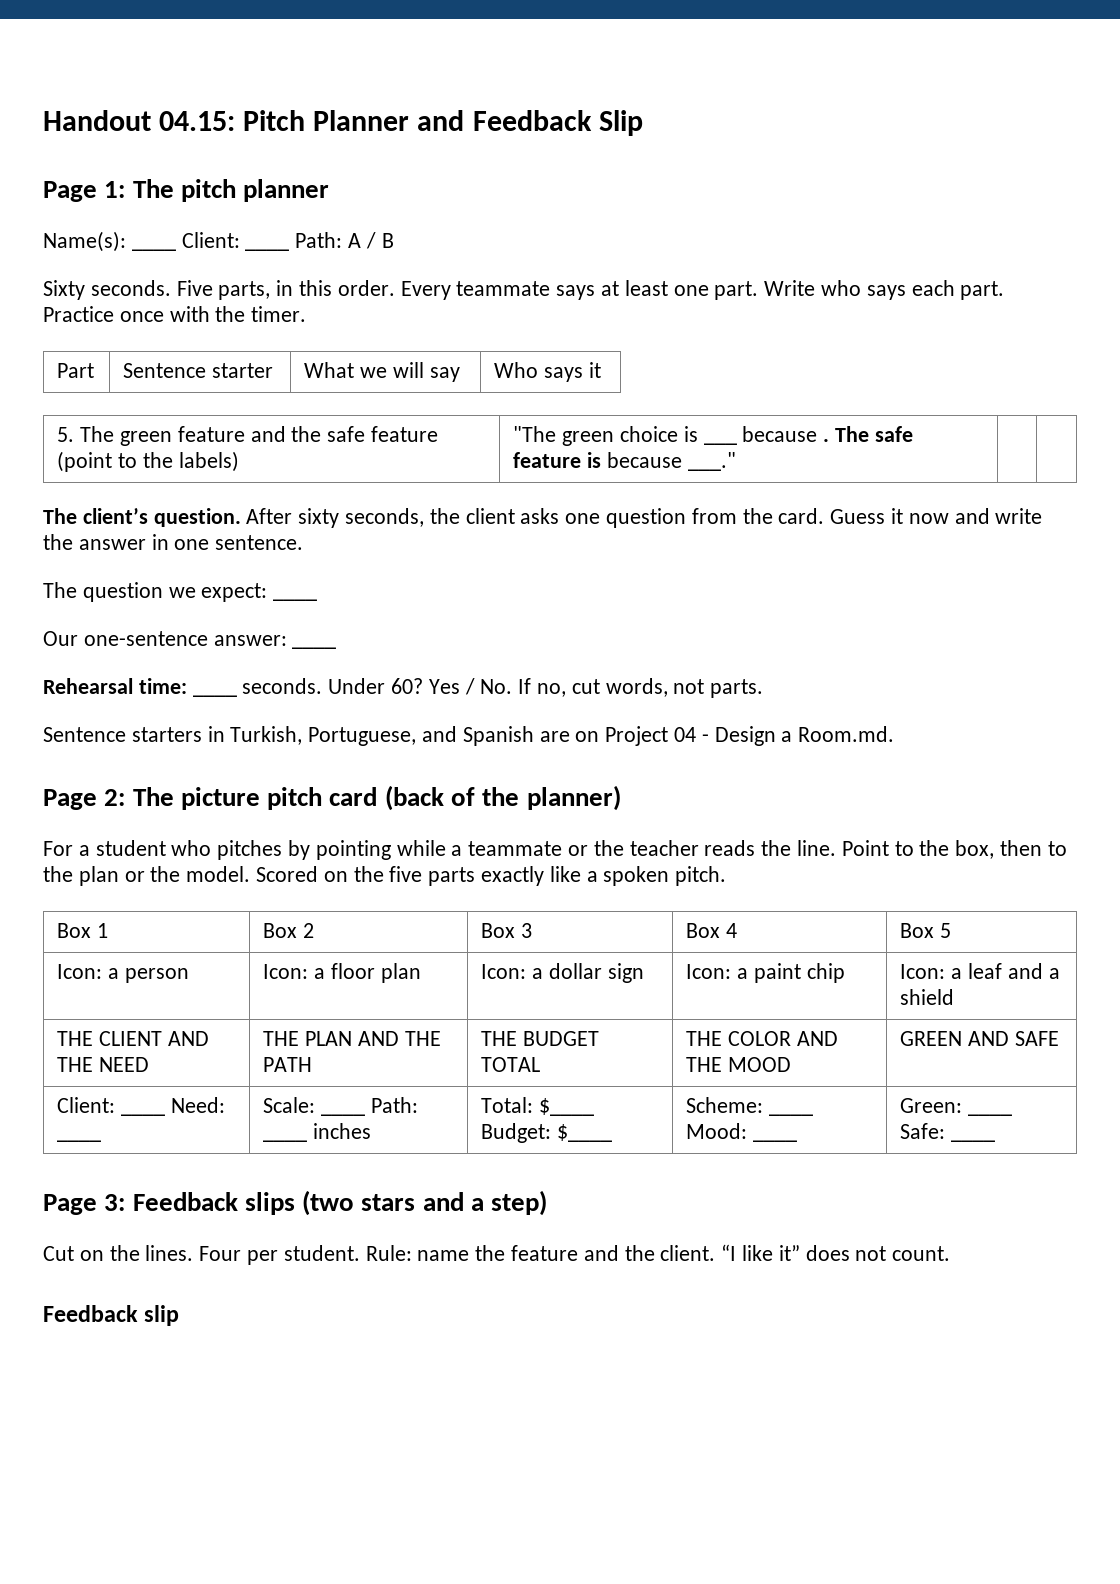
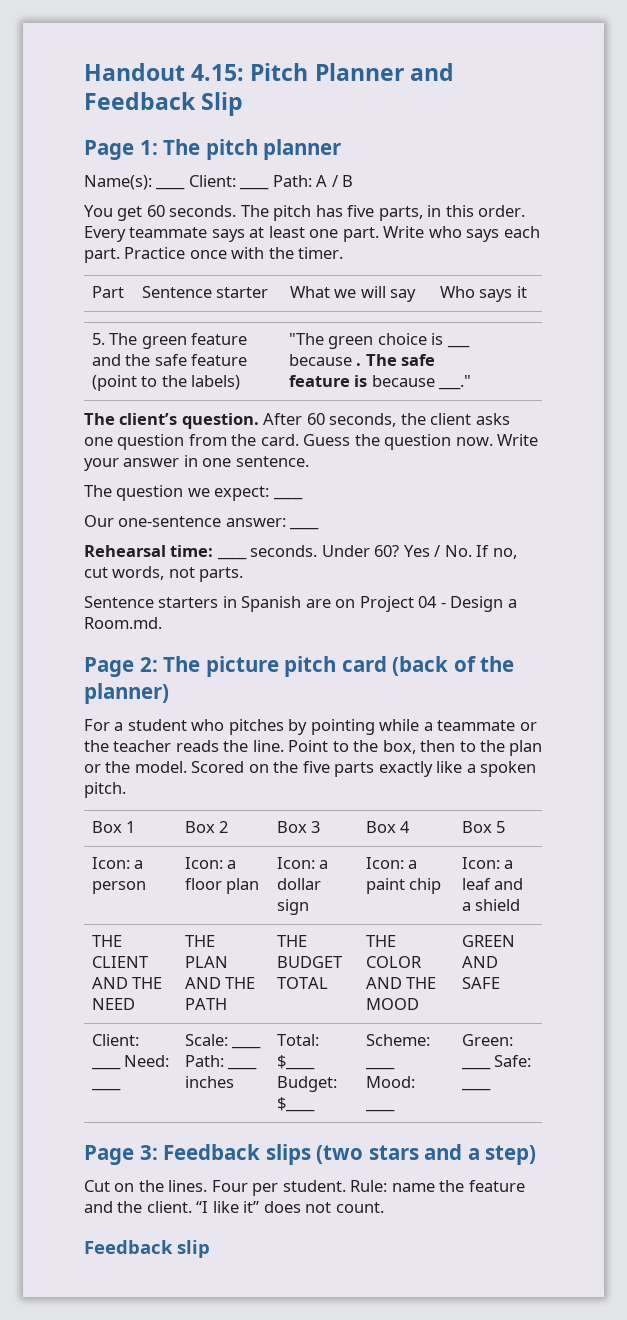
[159,111,236,131] 04.15: -> [191,64,245,81] 4.15:
[43,280,213,300] Sixty seconds. Five -> [84,205,375,221] You get 60 seconds. The pitch has five
[298,508,340,528] sixty -> [306,413,325,425] 60
[891,508,1043,524] [43,534,73,550] it now and write the -> [354,434,539,450] [84,458,119,471] the question now. Write your
[230,726,458,746] Turkish, Portuguese, and -> (237, 602) none

